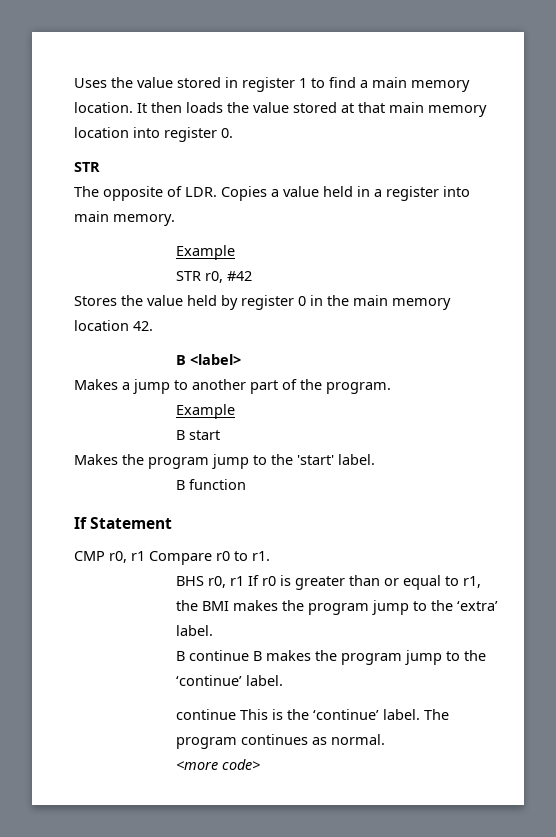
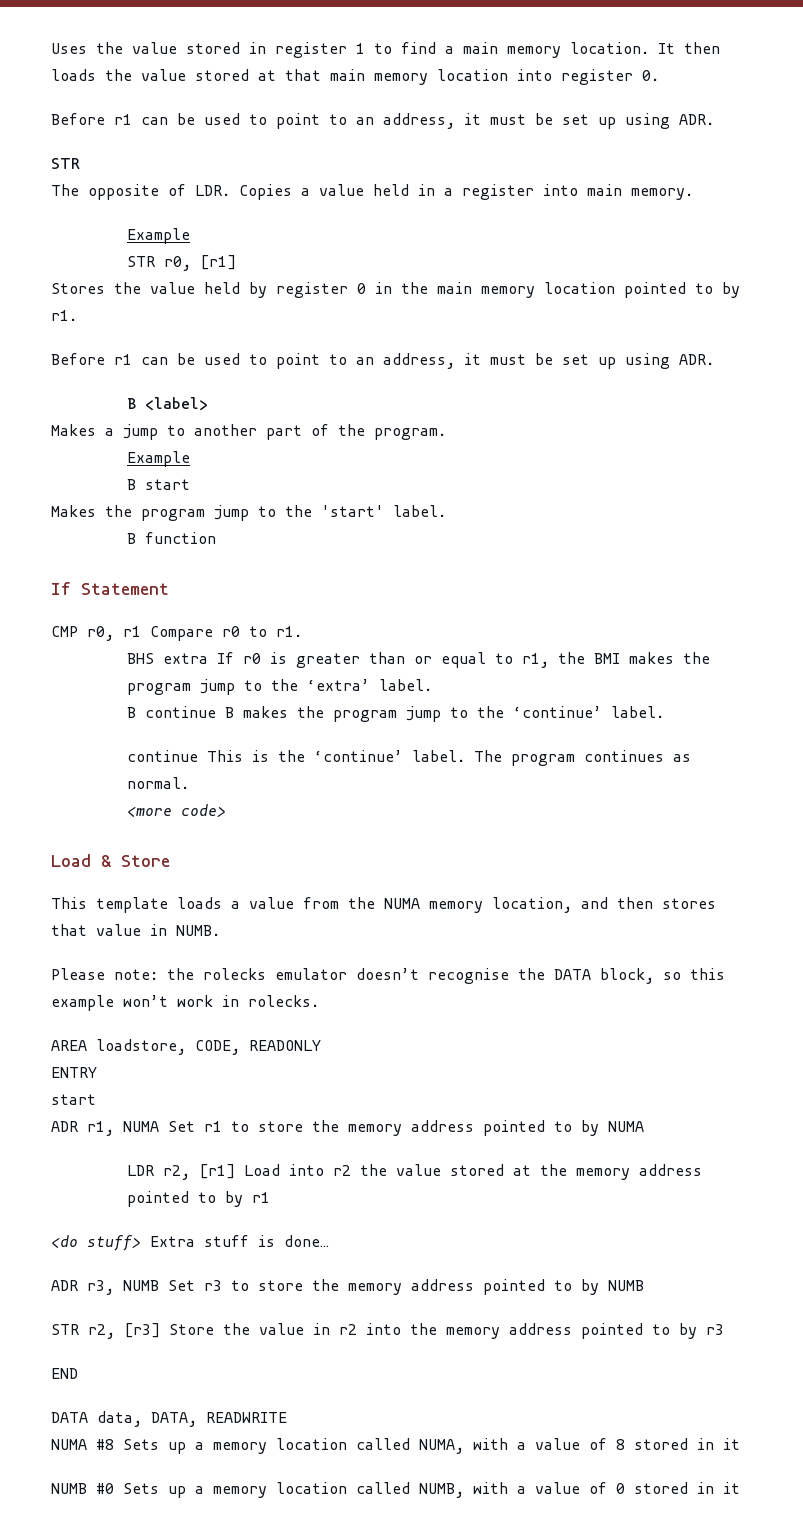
(233, 133) none -> [51,113,714,129] // Before r1 can be used to point to an address, it must be set up using ADR.
[226,271,252,281] #42 -> [199,255,236,270] [r1]
[133,321,153,331] 42. -> [624,282,740,298] [51,310,77,321] [51,353,714,369] pointed to by r1. // Before r1 can be used to point to an address, it must be set up using ADR.
[207,576,244,588] r0, r1 -> [162,653,208,664] extra
(260, 764) none -> [51,854,170,867] [51,897,716,913] [51,924,220,936] [51,968,725,984] [51,995,319,1011] [51,1039,321,1055] [51,1067,97,1078] [51,1094,96,1105] [51,1120,644,1136] [126,1164,702,1180] [126,1191,270,1207] [51,1235,329,1251] [51,1279,644,1295] [51,1323,724,1339] [51,1368,78,1379] [51,1411,287,1427] [51,1438,740,1454] [51,1482,740,1498] // Load & Store // This template loads a value from the NUMA memory location, and then stores that value in NUMB. // Please note: the rolecks emulator doesn’t recognise the DATA block, so this example won’t work in rolecks. // AREA loadstore, CODE, READONLY // ENTRY // start // ADR r1, NUMA Set r1 to store the memory address pointed to by NUMA // LDR r2, [r1] Load into r2 the value stored at the memory address pointed to by r1 // <do stuff> Extra stuff is done… // ADR r3, NUMB Set r3 to store the memory address pointed to by NUMB // STR r2, [r3] Store the value in r2 into the memory address pointed to by r3 // END // DATA data, DATA, READWRITE // NUMA #8 Sets up a memory location called NUMA, with a value of 8 stored in it // NUMB #0 Sets up a memory location called NUMB, with a value of 0 stored in it

